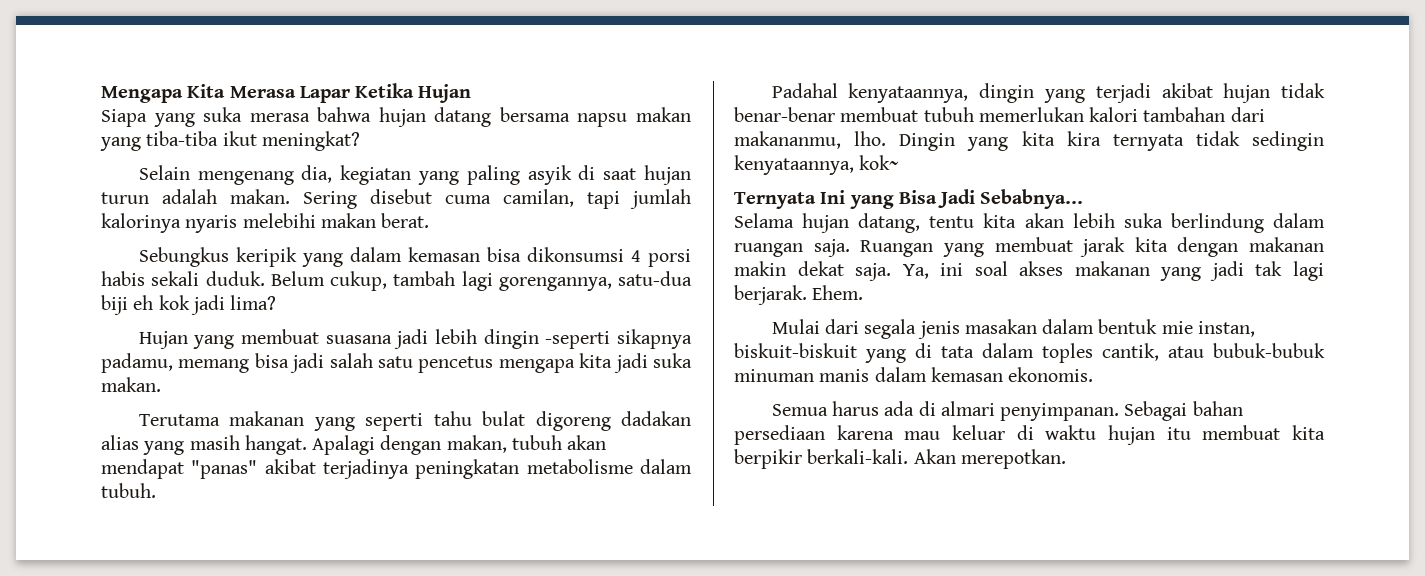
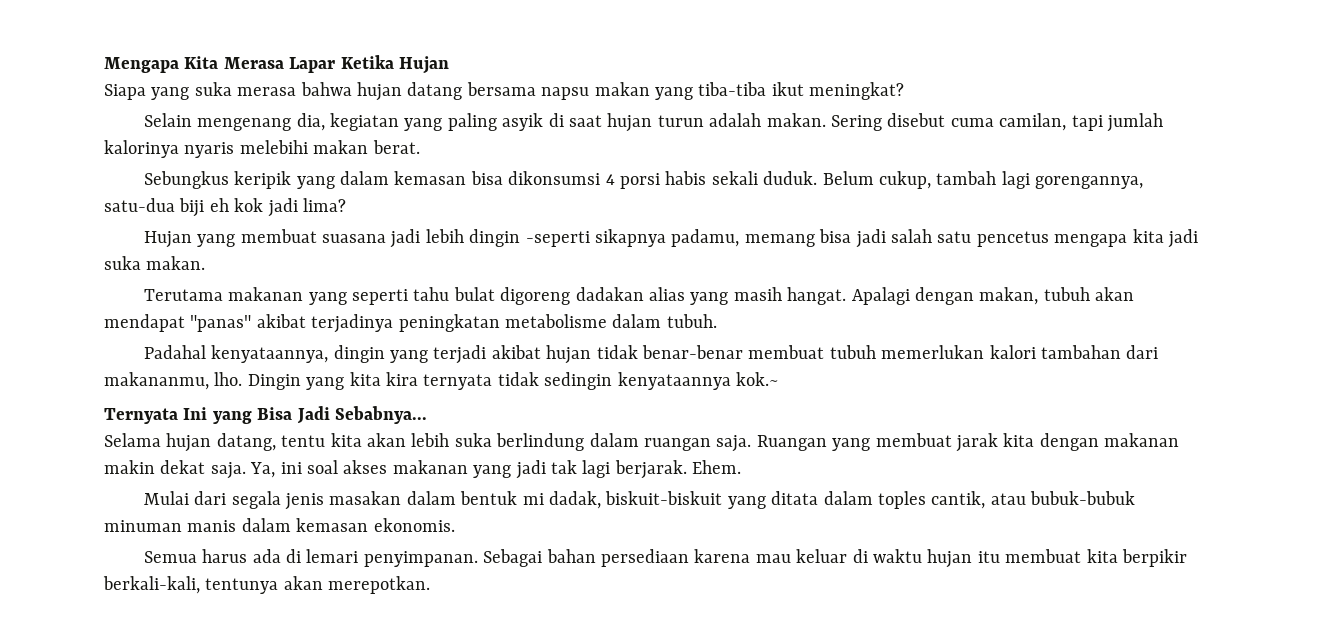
[734,155,900,175] kenyataannya, kok~ -> [617,372,779,390] kenyataannya kok.~
[1161,321,1255,337] [734,343,974,363] mie instan, biskuit-biskuit yang di tata -> [522,491,819,509] mi dadak, biskuit-biskuit yang ditata
[940,401,995,416] almari -> [306,549,359,563] lemari
[807,449,956,464] berkali-kali. Akan -> [103,576,323,594] berkali-kali, tentunya akan

